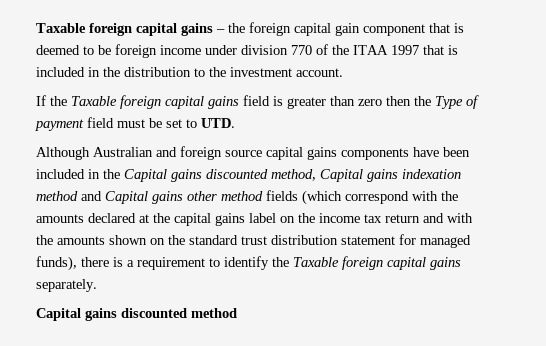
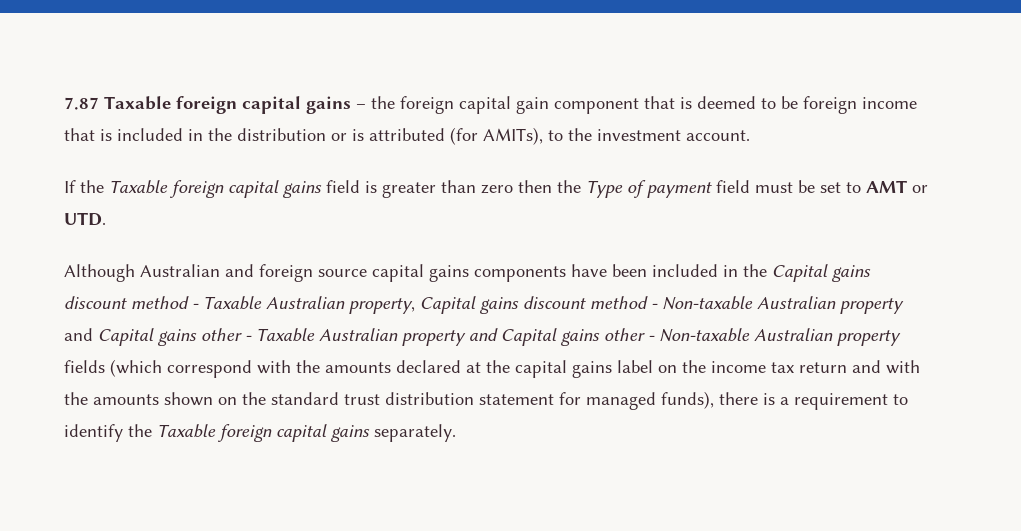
(36, 28) none -> [64,97,99,110] 7.87
[205,44,419,55] under division 770 of the ITAA 1997 -> (917, 103) none
(191, 72) none -> [331,127,543,145] or is attributed (for AMITs),
(197, 123) none -> [866,180,928,193] AMT or
[206,169,461,182] [36,191,263,204] discounted method, Capital gains indexation method and Capital gains other method -> [64,296,904,314] [64,328,901,346] discount method - Taxable Australian property, Capital gains discount method - Non-taxable Australian property and Capital gains other - Taxable Australian property and Capital gains other - Non-taxable Australian property
[36,308,237,321] // Capital gains discounted method -> (456, 433) none

